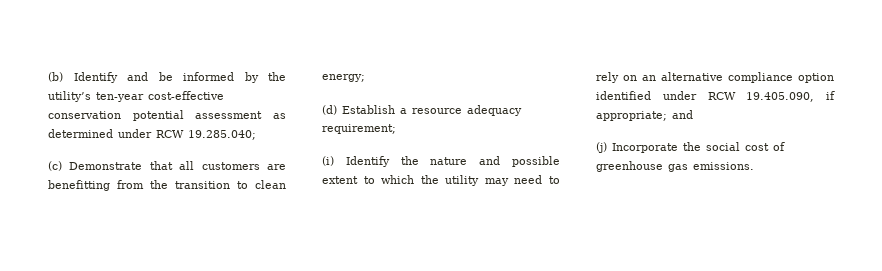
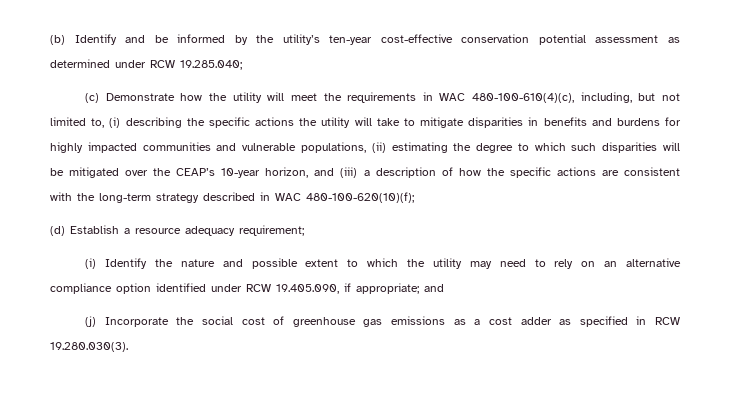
[149,161,286,170] [48,180,286,191] [322,74,365,82] that all customers are benefitting from the transition to clean energy; -> [180,92,680,103] [50,117,681,128] [50,142,681,153] [50,167,680,178] [50,192,414,203] how the utility will meet the requirements in WAC 480-100-610(4)(c), including, but not limited to, (i) describing the specific actions the utility will take to mitigate disparities in benefits and burdens for highly impacted communities and vulnerable populations, (ii) estimating the degree to which such disparities will be mitigated over the CEAP’s 10-year horizon, and (iii) a description of how the specific actions are consistent with the long-term strategy described in WAC 480-100-620(10)(f);
[693,162,754,170] emissions. -> [391,316,681,327] [50,342,128,352] emissions as a cost adder as specified in RCW 19.280.030(3).

